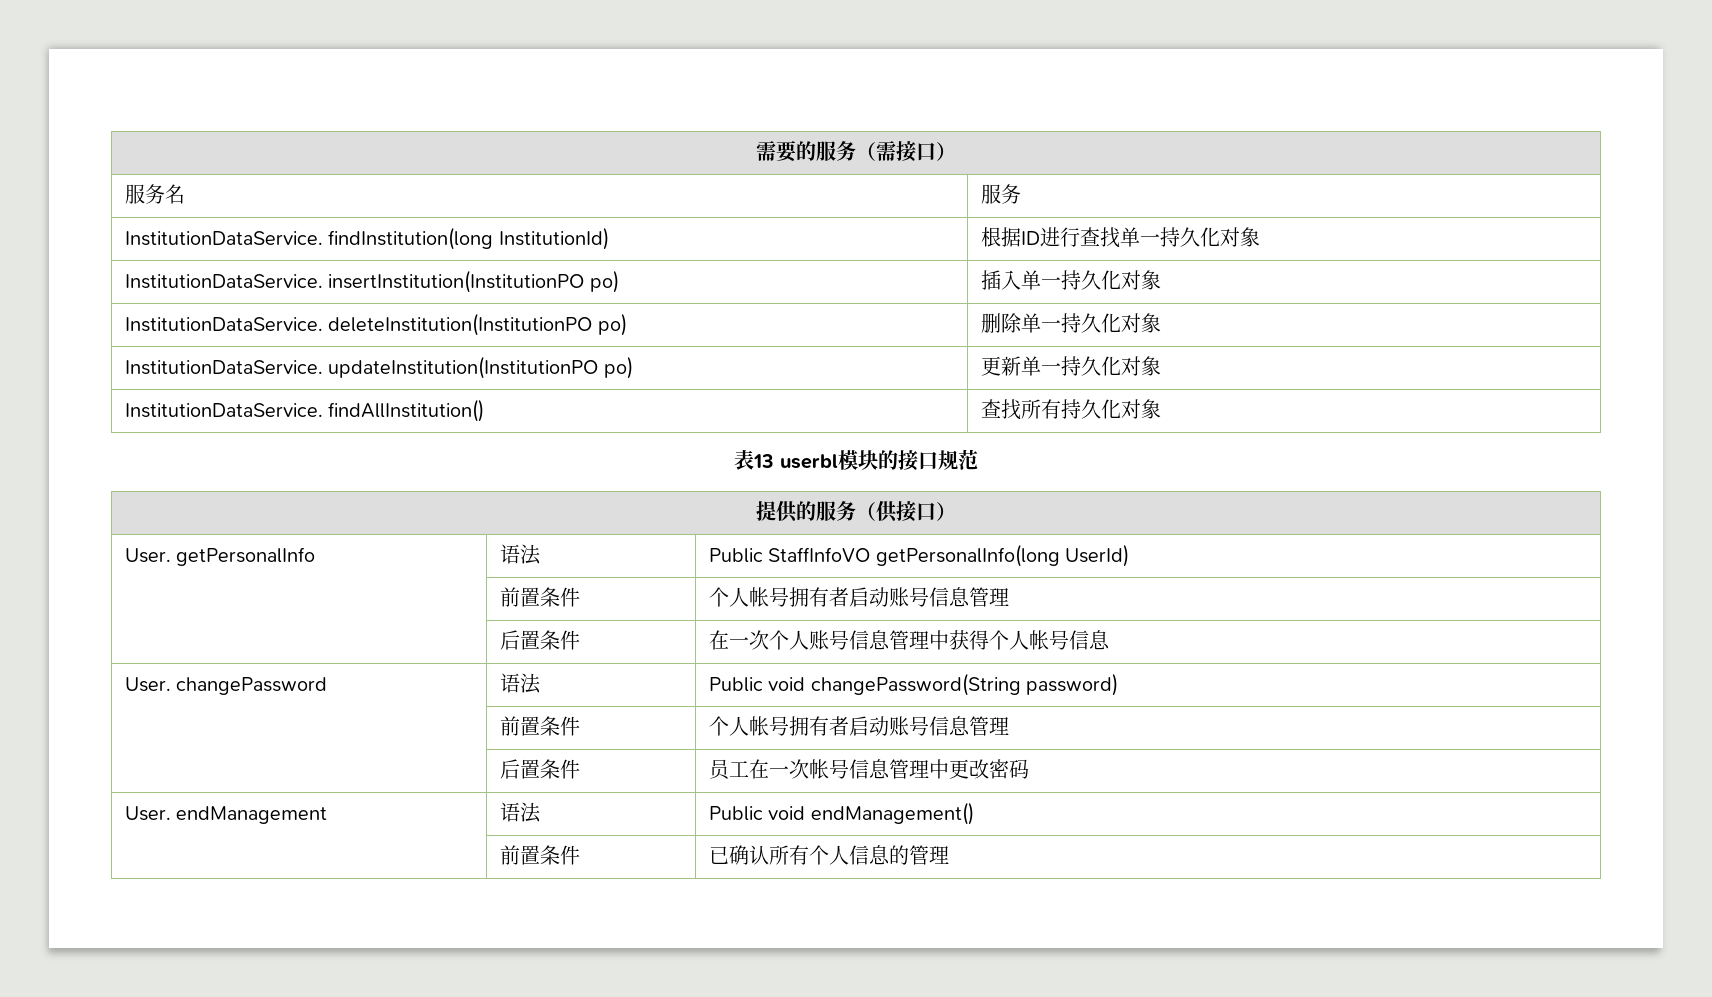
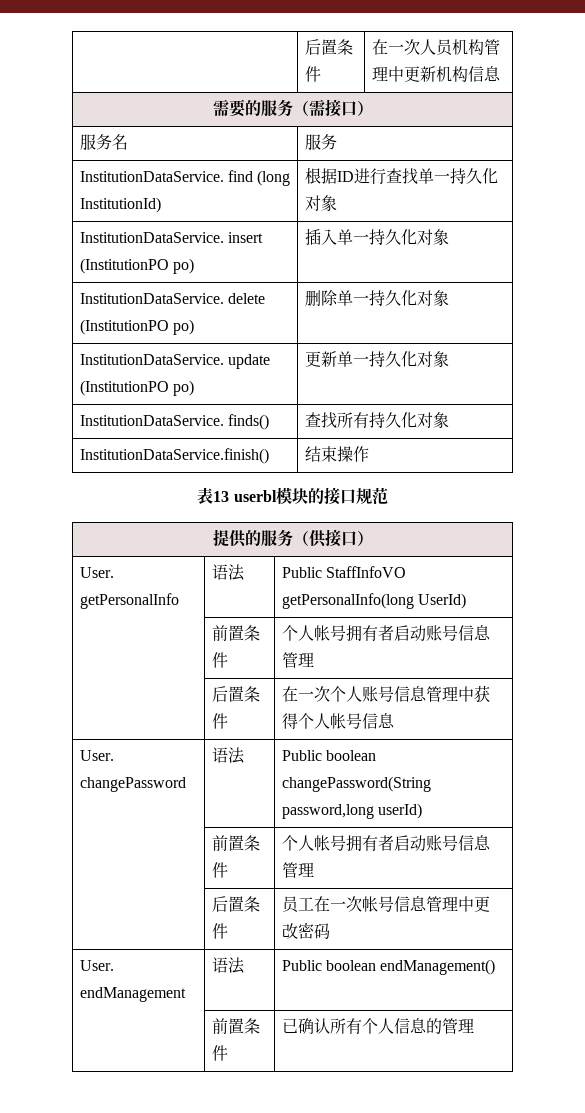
(756, 150) none -> [304,39,353,55] [304,66,321,82] [371,39,500,56] [371,66,501,82] | 后置条件 | 在一次人员机构管理中更新机构信息 //
[328,227,494,250] findInstitution(long -> [227,170,291,186] find (long
[328,270,585,293] insertInstitution(InstitutionPO -> [227,232,263,243] [79,258,169,274] insert (InstitutionPO
[328,313,593,336] deleteInstitution(InstitutionPO -> [227,293,265,304] [79,319,169,335] delete (InstitutionPO
[328,356,599,379] updateInstitution(InstitutionPO -> [227,354,270,369] [79,380,169,396] update (InstitutionPO
[328,399,485,422] findAllInstitution() -> [227,414,269,430] finds()
(1161, 409) none -> [79,448,269,464] [304,446,369,462] // InstitutionDataService.finish() | 结束操作
[768,673,1119,696] void changePassword(String password) -> [325,750,376,761] [281,776,431,792] [281,803,422,819] boolean changePassword(String password,long userId)
[768,806,806,820] void -> [325,960,376,971] boolean

